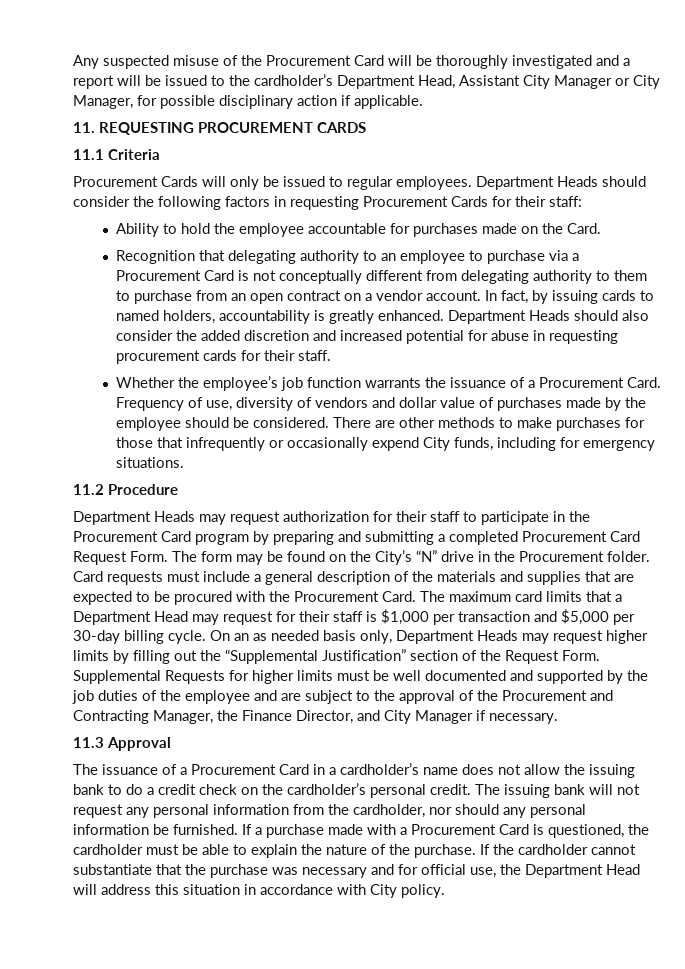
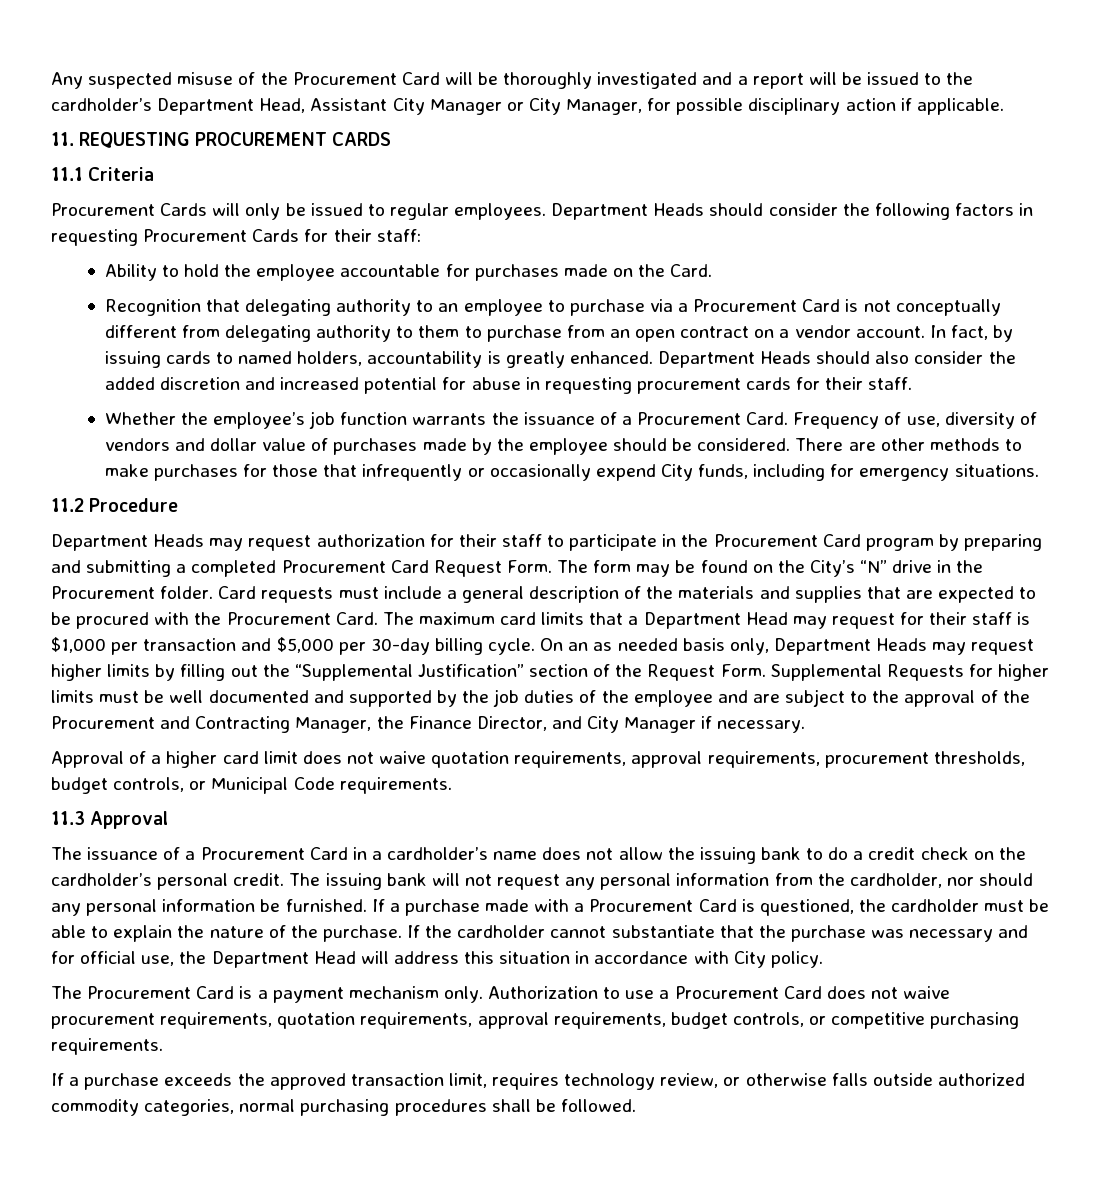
(558, 718) none -> [51,751,1025,768] [51,777,452,794] // Approval of a higher card limit does not waive quotation requirements, approval requirements, procurement thresholds, budget controls, or Municipal Code requirements.
(445, 891) none -> [51,986,951,1003] [51,1012,1020,1029] [51,1038,163,1055] [51,1073,1025,1090] [51,1099,636,1116] // The Procurement Card is a payment mechanism only. Authorization to use a Procurement Card does not waive procurement requirements, quotation requirements, approval requirements, budget controls, or competitive purchasing requirements. // If a purchase exceeds the approved transaction limit, requires technology review, or otherwise falls outside authorized commodity categories, normal purchasing procedures shall be followed.

